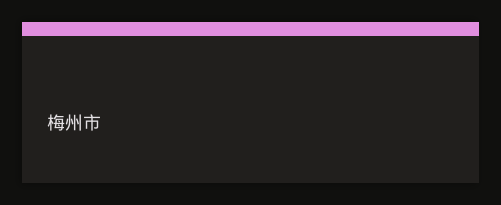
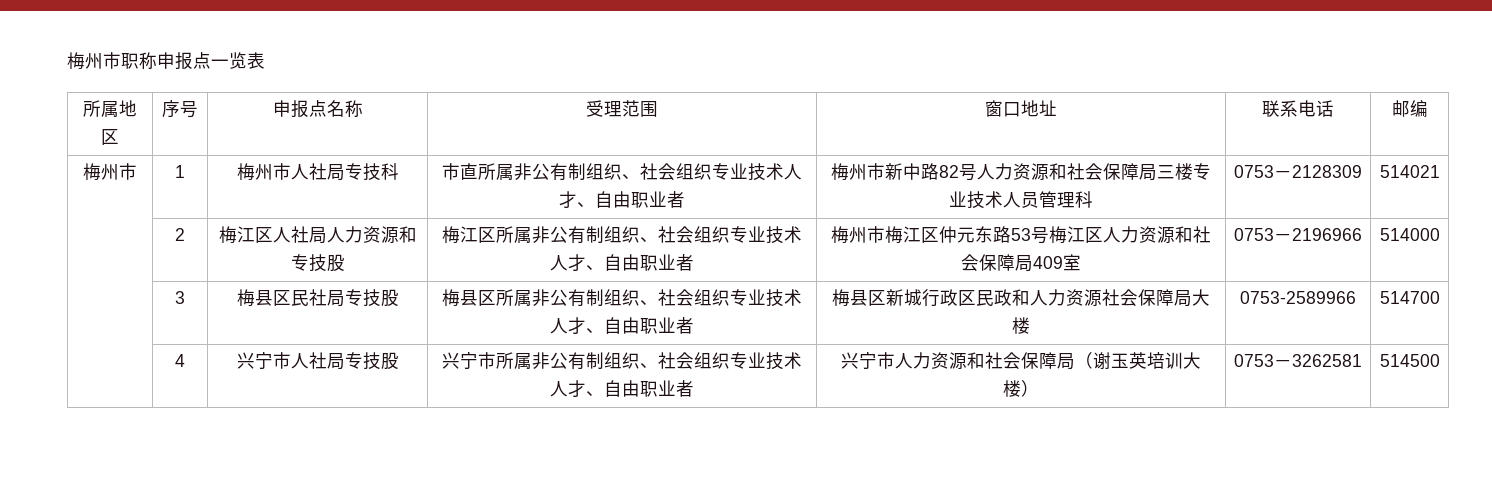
[47,114,101,131] 梅州市 -> [67,52,265,70] [83,100,137,117] [101,129,119,145] [162,100,198,118] [272,100,363,118] [586,100,658,117] [985,100,1057,117] [1262,100,1334,117] [1391,100,1428,117] [83,163,137,180] [175,165,185,178] [236,163,399,181] [442,163,802,181] [559,191,685,208] [831,163,1211,181] [949,191,1093,209] [1234,165,1362,178] [1379,165,1440,178] [175,228,185,241] [218,226,417,244] [290,254,345,272] [442,226,802,244] [550,254,694,271] [831,226,1211,244] [961,254,1081,272] [1234,228,1362,241] [1379,228,1440,241] [175,291,185,304] [236,289,399,307] [442,289,802,307] [550,317,694,334] [832,289,1210,307] [1012,317,1030,334] [1240,291,1356,304] [1379,291,1440,304] [175,354,185,367] [236,352,399,370] [442,352,802,370] [550,380,694,397] [841,352,1201,370] [1003,380,1039,397] [1234,354,1362,367] [1379,354,1440,367] 梅州市职称申报点一览表 // 所属地区 | 序号 | 申报点名称 | 受理范围 | 窗口地址 | 联系电话 | 邮编 // 梅州市 | 1 | 梅州市人社局专技科 | 市直所属非公有制组织、社会组织专业技术人才、自由职业者 | 梅州市新中路82号人力资源和社会保障局三楼专业技术人员管理科 | 0753－2128309 | 514021 // | 2 | 梅江区人社局人力资源和专技股 | 梅江区所属非公有制组织、社会组织专业技术人才、自由职业者 | 梅州市梅江区仲元东路53号梅江区人力资源和社会保障局409室 | 0753－2196966 | 514000 // | 3 | 梅县区民社局专技股 | 梅县区所属非公有制组织、社会组织专业技术人才、自由职业者 | 梅县区新城行政区民政和人力资源社会保障局大楼 | 0753-2589966 | 514700 // | 4 | 兴宁市人社局专技股 | 兴宁市所属非公有制组织、社会组织专业技术人才、自由职业者 | 兴宁市人力资源和社会保障局（谢玉英培训大楼） | 0753－3262581 | 514500

